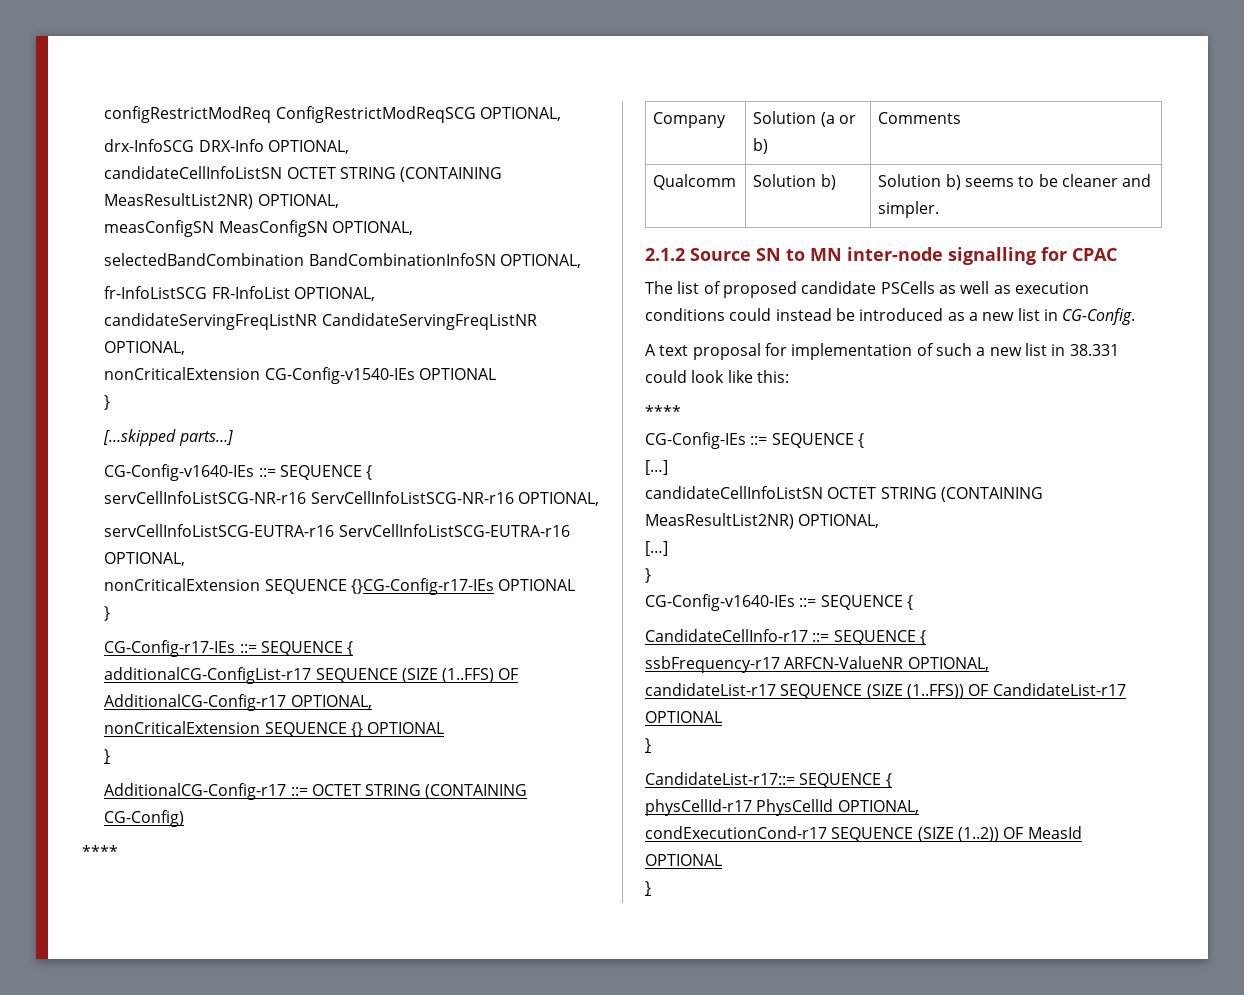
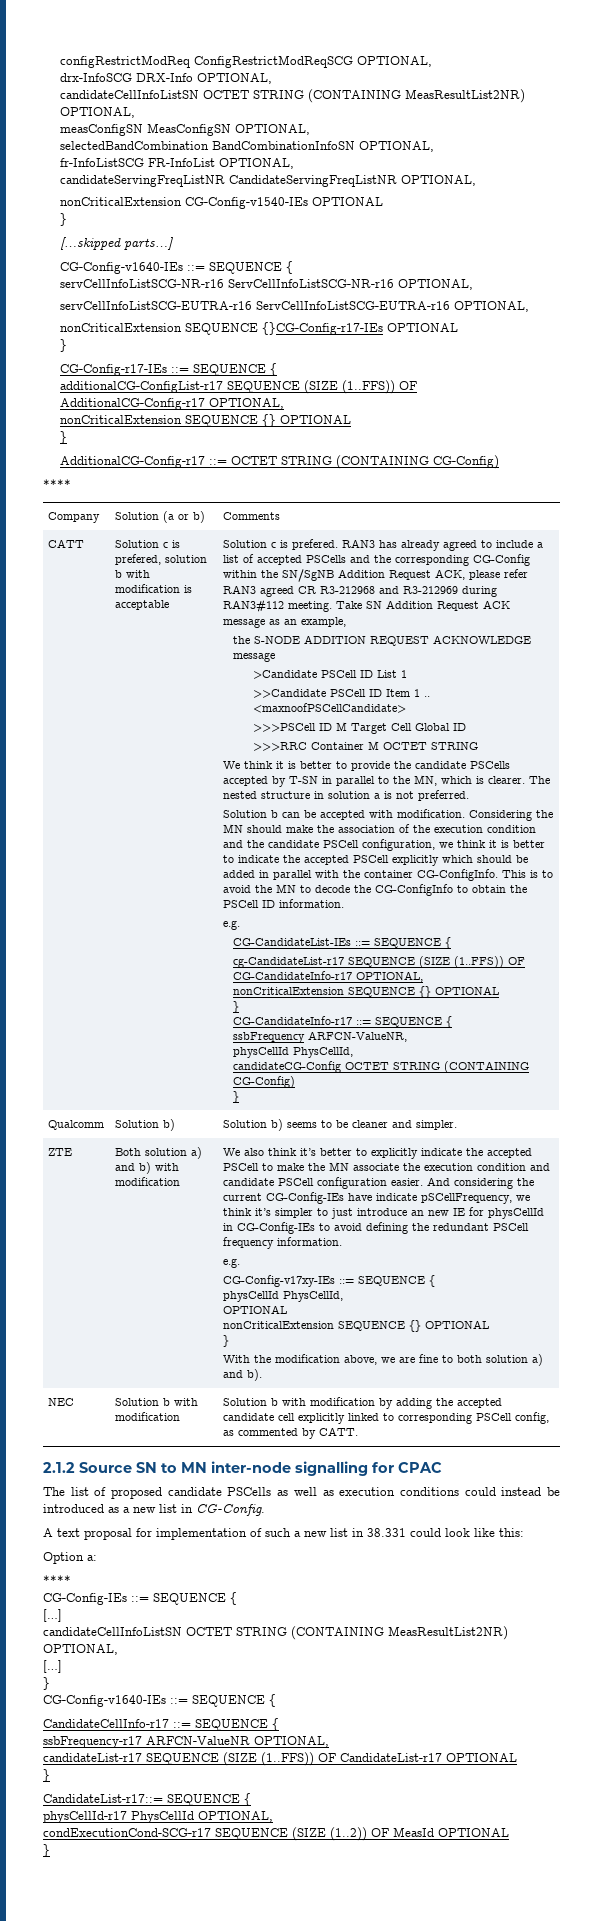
[442,668,495,683] (1..FFS) -> [341,380,395,394] (1..FFS))
(962, 118) none -> [48,539,85,548] [115,540,181,548] [115,554,208,565] [115,570,151,578] [115,584,193,593] [115,600,170,610] [223,539,544,551] [223,554,531,566] [223,569,529,582] [223,585,498,597] [223,599,511,613] [223,617,347,628] [233,635,532,646] [233,652,276,662] [253,670,408,679] [253,689,431,698] [253,703,407,713] [253,722,467,734] [253,741,479,751] [223,761,511,771] [223,775,551,787] [223,790,470,801] [223,809,554,821] [223,824,537,833] [223,839,546,851] [223,855,529,866] [223,869,554,881] [223,884,528,896] [223,899,345,908] [223,920,241,930] [233,937,452,949] [233,956,526,968] [233,971,424,982] [233,986,500,998] [233,1001,240,1013] [233,1016,453,1028] [233,1031,408,1043] [233,1047,354,1058] [233,1061,530,1073] [233,1076,296,1088] [233,1091,240,1103] // CATT | Solution c is prefered, solution b with modification is acceptable | Solution c is prefered. RAN3 has already agreed to include a list of accepted PSCells and the corresponding CG-Config within the SN/SgNB Addition Request ACK, please refer RAN3 agreed CR R3-212968 and R3-212969 during RAN3#112 meeting. Take SN Addition Request ACK message as an example, // the S-NODE ADDITION REQUEST ACKNOWLEDGE message // >Candidate PSCell ID List 1 // >>Candidate PSCell ID Item 1 .. <maxnoofPSCellCandidate> // >>>PSCell ID M Target Cell Global ID // >>>RRC Container M OCTET STRING // We think it is better to provide the candidate PSCells accepted by T-SN in parallel to the MN, which is clearer. The nested structure in solution a is not preferred. // Solution b can be accepted with modification. Considering the MN should make the association of the execution condition and the candidate PSCell configuration, we think it is better to indicate the accepted PSCell explicitly which should be added in parallel with the container CG-ConfigInfo. This is to avoid the MN to decode the CG-ConfigInfo to obtain the PSCell ID information. // e.g. // CG-CandidateList-IEs ::= SEQUENCE { // cg-CandidateList-r17 SEQUENCE (SIZE (1..FFS)) OF CG-CandidateInfo-r17 OPTIONAL, // nonCriticalExtension SEQUENCE {} OPTIONAL // } // CG-CandidateInfo-r17 ::= SEQUENCE { // ssbFrequency ARFCN-ValueNR, // physCellId PhysCellId, // candidateCG-Config OCTET STRING (CONTAINING CG-Config) // }
(940, 209) none -> [48,1148,73,1156] [115,1147,203,1159] [115,1162,180,1174] [115,1177,181,1186] [223,1148,533,1159] [223,1162,551,1171] [223,1177,535,1189] [223,1192,531,1204] [223,1207,545,1219] [223,1222,530,1234] [223,1237,343,1249] [223,1258,241,1268] [223,1275,436,1287] [223,1291,344,1302] [223,1305,288,1314] [223,1320,490,1332] [223,1335,230,1347] [223,1354,544,1366] [223,1369,263,1381] [48,1398,75,1406] [115,1398,199,1406] [115,1412,181,1421] [223,1397,503,1409] [223,1412,550,1424] [223,1427,359,1439] // ZTE | Both solution a) and b) with modification | We also think it’s better to explicitly indicate the accepted PSCell to make the MN associate the execution condition and candidate PSCell configuration easier. And considering the current CG-Config-IEs have indicate pSCellFrequency, we think it’s simpler to just introduce an new IE for physCellId in CG-Config-IEs to avoid defining the redundant PSCell frequency information. // e.g. // CG-Config-v17xy-IEs ::= SEQUENCE { // physCellId PhysCellId, // OPTIONAL // nonCriticalExtension SEQUENCE {} OPTIONAL // } // With the modification above, we are fine to both solution a) and b). // NEC | Solution b with modification | Solution b with modification by adding the accepted candidate cell explicitly linked to corresponding PSCell config, as commented by CATT.
(789, 376) none -> [43,1552,97,1564] // Option a:
[645,826,827,839] condExecutionCond-r17 -> [43,1828,211,1837] condExecutionCond-SCG-r17

